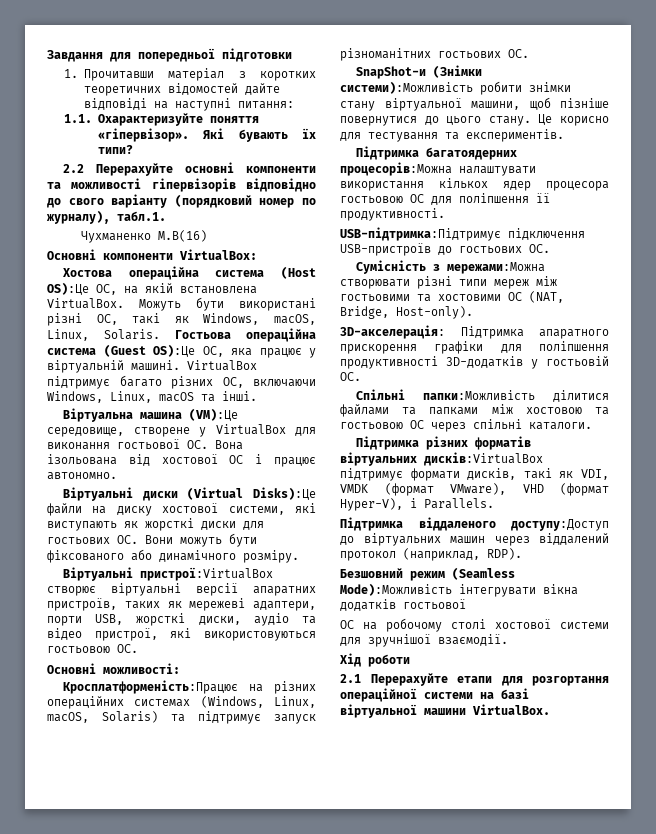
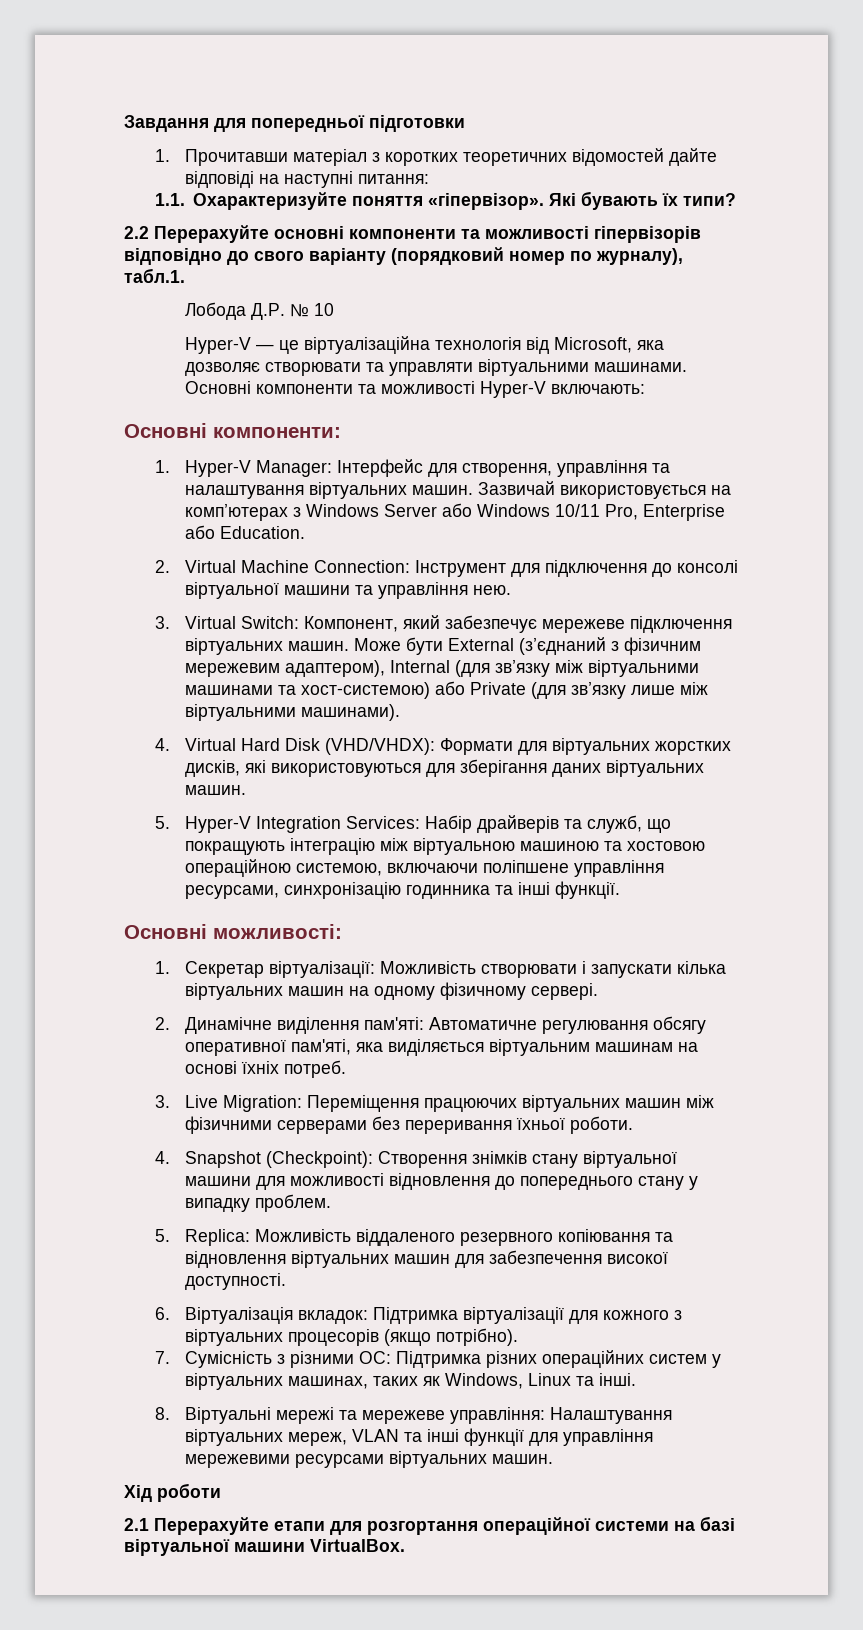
[80,230,207,243] [47,249,257,260] [62,266,316,280] [47,282,257,295] [47,297,316,311] [47,313,316,326] [47,328,316,342] [47,344,316,358] [47,360,257,373] [47,375,316,389] [47,391,257,403] [62,408,238,422] [47,424,316,437] [47,439,243,450] [47,454,316,467] [47,472,117,480] [62,487,316,501] [47,503,316,516] [47,518,264,531] [47,533,257,547] [47,549,299,563] [62,567,273,581] [47,583,316,596] [47,598,316,611] [47,613,316,626] [47,628,316,641] [47,644,138,653] [47,663,180,675] [62,680,316,694] [47,696,316,709] [47,711,316,724] [340,48,529,61] [355,65,482,79] [340,81,571,95] [340,97,609,111] [340,114,609,126] [340,129,564,142] [355,146,517,160] [340,162,536,176] [340,178,609,191] [340,193,550,205] [340,208,445,221] [340,227,585,241] [340,243,550,256] [355,260,545,274] [340,276,557,289] [340,291,564,303] [340,306,473,319] [340,325,609,339] [340,341,609,354] [340,356,609,369] [340,372,361,381] [355,389,609,402] [340,404,609,417] [340,419,592,432] [355,436,531,450] [340,452,543,466] [340,468,609,481] [340,483,609,496] [340,498,494,511] [340,517,609,531] [340,533,609,546] [340,548,522,561] [340,567,515,581] [340,583,578,597] [340,599,466,611] [340,618,609,632] [340,634,508,647] Чухманенко М.В(16) // Основні компоненти VirtualBox: // Хостова операційна система (Host OS):Це ОС, на якій встановлена VirtualBox. Можуть бути використані різні ОС, такі як Windows, macOS, Linux, Solaris. Гостьова операційна система (Guest OS):Це ОС, яка працює у віртуальній машині. VirtualBox підтримує багато різних ОС, включаючи Windows, Linux, macOS та інші. // Віртуальна машина (VM):Це середовище, створене у VirtualBox для виконання гостьової ОС. Вона ізольована від хостової ОС і працює автономно. // Віртуальні диски (Virtual Disks):Це файли на диску хостової системи, які виступають як жорсткі диски для гостьових ОС. Вони можуть бути фіксованого або динамічного розміру. // Віртуальні пристрої:VirtualBox створює віртуальні версії апаратних пристроїв, таких як мережеві адаптери, порти USB, жорсткі диски, аудіо та відео пристрої, які використовуються гостьовою ОС. // Основні можливості: // Кросплатформеність:Працює на різних операційних системах (Windows, Linux, macOS, Solaris) та підтримує запуск різноманітних гостьових ОС. // SnapShot-и (Знімки системи):Можливість робити знімки стану віртуальної машини, щоб пізніше повернутися до цього стану. Це корисно для тестування та експериментів. // Підтримка багатоядерних процесорів:Можна налаштувати використання кількох ядер процесора гостьовою ОС для поліпшення її продуктивності. // USB-підтримка:Підтримує підключення USB-пристроїв до гостьових ОС. // Сумісність з мережами:Можна створювати різні типи мереж між гостьовими та хостовими ОС (NAT, Bridge, Host-only). // 3D-акселерація: Підтримка апаратного прискорення графіки для поліпшення продуктивності 3D-додатків у гостьовій ОС. // Спільні папки:Можливість ділитися файлами та папками між хостовою та гостьовою ОС через спільні каталоги. // Підтримка різних форматів віртуальних дисків:VirtualBox підтримує формати дисків, такі як VDI, VMDK (формат VMware), VHD (формат Hyper-V), і Parallels. // Підтримка віддаленого доступу:Доступ до віртуальних машин через віддалений протокол (наприклад, RDP). // Безшовний режим (Seamless Mode):Можливість інтегрувати вікна додатків гостьової // ОС на робочому столі хостової системи для зручнішої взаємодії. -> [185,302,335,320] [185,336,665,354] [185,359,688,376] [185,381,646,398] [124,423,341,438] [154,459,671,477] [185,481,732,499] [185,503,726,521] [185,525,306,539] [154,560,739,577] [185,582,512,599] [154,615,733,633] [185,637,702,655] [185,660,700,677] [185,681,709,699] [185,704,401,721] [154,738,732,755] [185,759,705,777] [185,785,247,795] [154,815,672,833] [185,838,706,855] [185,859,665,877] [185,881,621,899] [124,924,342,939] [154,961,727,978] [185,982,599,1000] [154,1016,707,1034] [185,1039,699,1056] [185,1060,347,1078] [154,1095,715,1112] [185,1116,634,1134] [154,1151,678,1168] [185,1173,699,1190] [185,1194,332,1212] [154,1229,674,1246] [185,1250,669,1268] [185,1273,287,1290] [154,1307,683,1324] [185,1328,519,1346] [154,1350,722,1368] [185,1373,637,1390] [154,1407,673,1424] [185,1428,654,1446] [185,1451,554,1468] Лобода Д.Р. № 10 // Hyper-V — це віртуалізаційна технологія від Microsoft, яка дозволяє створювати та управляти віртуальними машинами. Основні компоненти та можливості Hyper-V включають: // Основні компоненти: // 1. Hyper-V Manager: Інтерфейс для створення, управління та налаштування віртуальних машин. Зазвичай використовується на комп’ютерах з Windows Server або Windows 10/11 Pro, Enterprise або Education. // 2. Virtual Machine Connection: Інструмент для підключення до консолі віртуальної машини та управління нею. // 3. Virtual Switch: Компонент, який забезпечує мережеве підключення віртуальних машин. Може бути External (з’єднаний з фізичним мережевим адаптером), Internal (для зв’язку між віртуальними машинами та хост-системою) або Private (для зв’язку лише між віртуальними машинами). // 4. Virtual Hard Disk (VHD/VHDX): Формати для віртуальних жорстких дисків, які використовуються для зберігання даних віртуальних машин. // 5. Hyper-V Integration Services: Набір драйверів та служб, що покращують інтеграцію між віртуальною машиною та хостовою операційною системою, включаючи поліпшене управління ресурсами, синхронізацію годинника та інші функції. // Основні можливості: // 1. Секретар віртуалізації: Можливість створювати і запускати кілька віртуальних машин на одному фізичному сервері. // 2. Динамічне виділення пам'яті: Автоматичне регулювання обсягу оперативної пам'яті, яка виділяється віртуальним машинам на основі їхніх потреб. // 3. Live Migration: Переміщення працюючих віртуальних машин між фізичними серверами без переривання їхньої роботи. // 4. Snapshot (Checkpoint): Створення знімків стану віртуальної машини для можливості відновлення до попереднього стану у випадку проблем. // 5. Replica: Можливість віддаленого резервного копіювання та відновлення віртуальних машин для забезпечення високої доступності. // 6. Віртуалізація вкладок: Підтримка віртуалізації для кожного з віртуальних процесорів (якщо потрібно). // 7. Сумісність з різними ОС: Підтримка різних операційних систем у віртуальних машинах, таких як Windows, Linux та інші. // 8. Віртуальні мережі та мережеве управління: Налаштування віртуальних мереж, VLAN та інші функції для управління мережевими ресурсами віртуальних машин.

